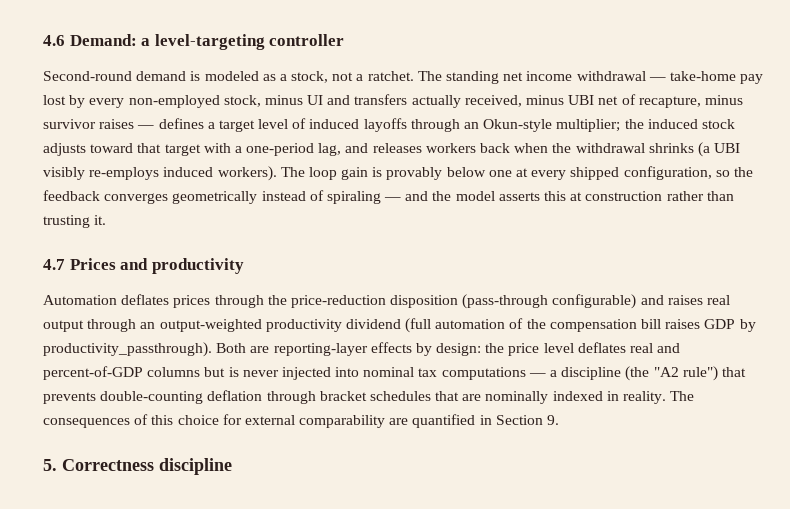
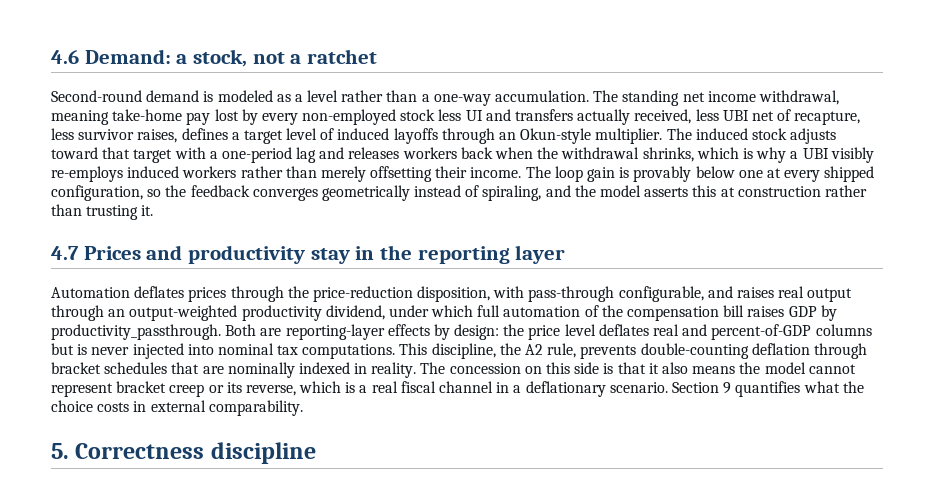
[154,34,345,50] level-targeting controller -> [193,49,378,67] stock, not a ratchet
[291,71,414,83] stock, not a ratchet. -> [307,90,590,106] level rather than a one-way accumulation.
[576,71,666,81] withdrawal — -> [758,90,839,105] [51,110,109,125] withdrawal, meaning
[223,95,303,107] stock, minus -> [400,109,462,121] stock less
[526,95,565,105] minus -> [695,109,719,121] less
[704,95,743,105] [43,119,155,129] minus survivor raises — -> [51,128,178,143] less survivor raises,
[556,119,644,132] multiplier; the -> [595,128,692,144] multiplier. The
[318,143,342,156] lag, -> [296,147,317,163] lag
[648,142,741,157] [43,166,277,181] shrinks (a UBI visibly re-employs induced workers). -> [642,147,874,163] [51,166,522,182] shrinks, which is why a UBI visibly re-employs induced workers rather than merely offsetting their income.
[326,191,402,204] spiraling — -> [482,185,542,201] spiraling,
(244, 266) none -> [310,245,566,264] stay in the reporting layer
[390,294,637,309] disposition (pass-through configurable) -> [417,286,704,302] disposition, with pass-through configurable,
[345,318,432,333] dividend (full -> [325,305,501,320] dividend, under which full
[43,342,212,357] productivity_passthrough). -> [51,324,221,340] productivity_passthrough.
[441,366,746,381] computations — a discipline (the "A2 rule") that -> [302,343,577,359] computations. This discipline, the A2 rule,
[43,414,560,428] consequences of this choice for external comparability are quantified in Section 9. -> [449,362,856,374] [51,381,864,397] [51,400,303,416] concession on this side is that it also means the model cannot represent bracket creep or its reverse, which is a real fiscal channel in a deflationary scenario. Section 9 quantifies what the choice costs in external comparability.

